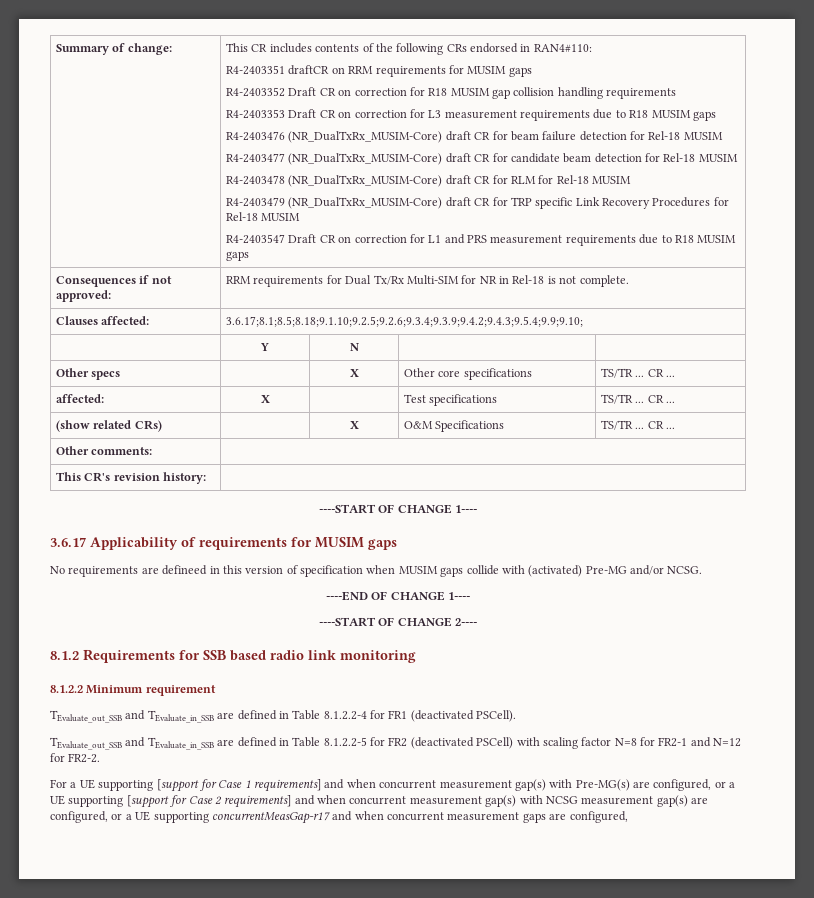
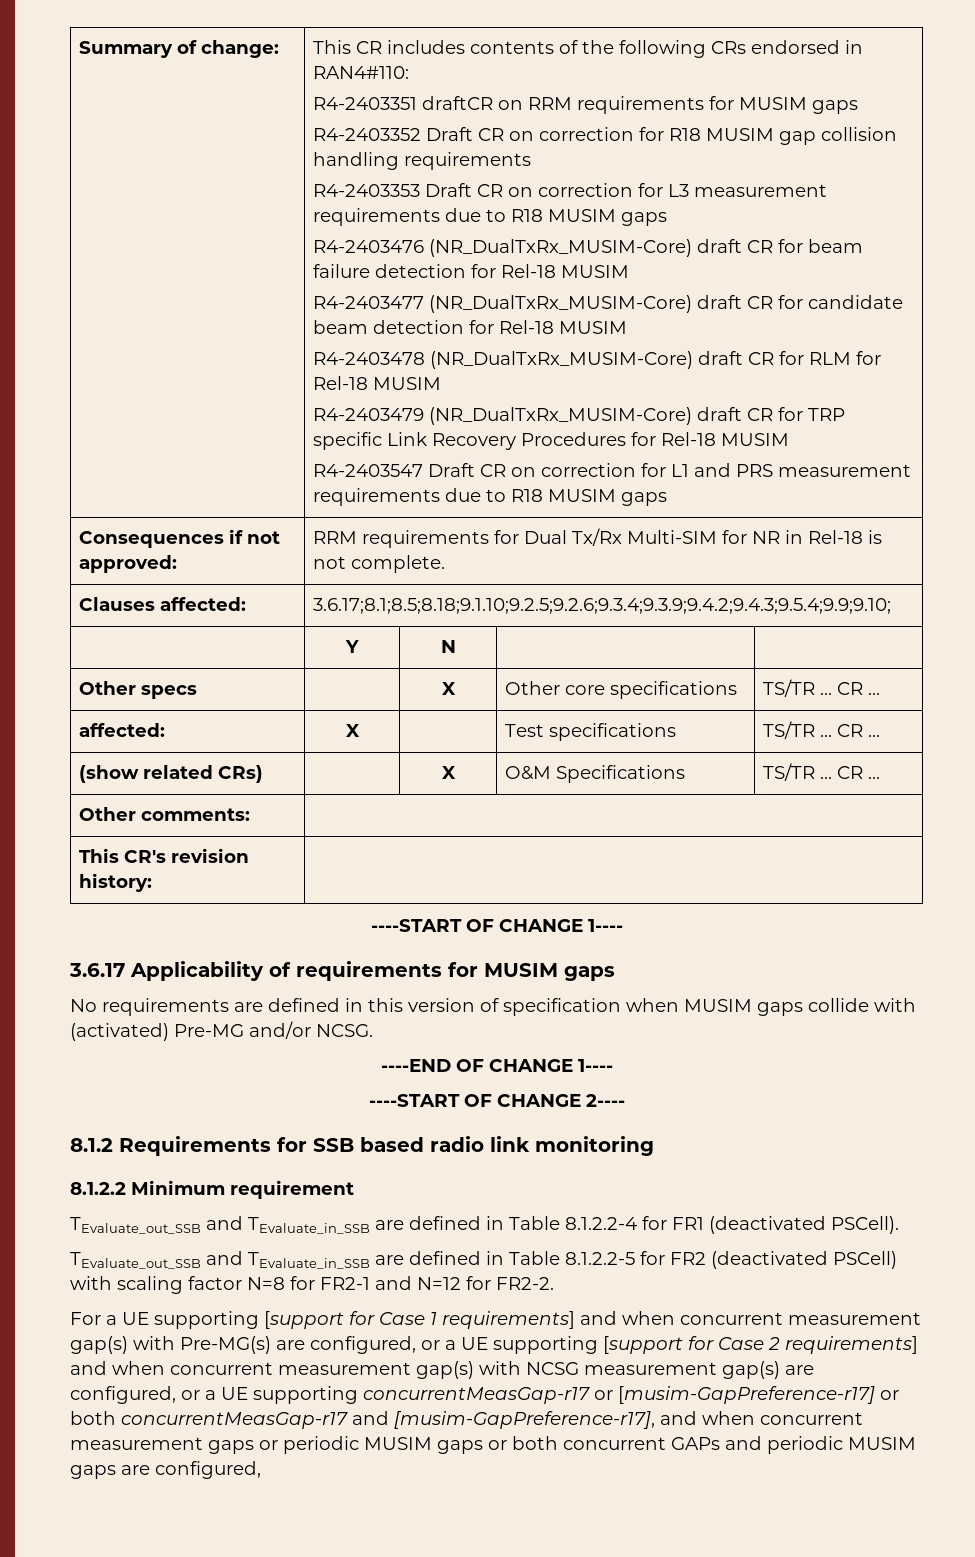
[162,565,208,575] defineed -> [268,998,340,1012] defined
(330, 818) none -> [594,1386,899,1404] [70,1411,655,1429] or [musim-GapPreference-r17] or both concurrentMeasGap-r17 and [musim-GapPreference-r17],
(546, 818) none -> [259,1436,916,1454] [70,1465,116,1479] or periodic MUSIM gaps or both concurrent GAPs and periodic MUSIM gaps

